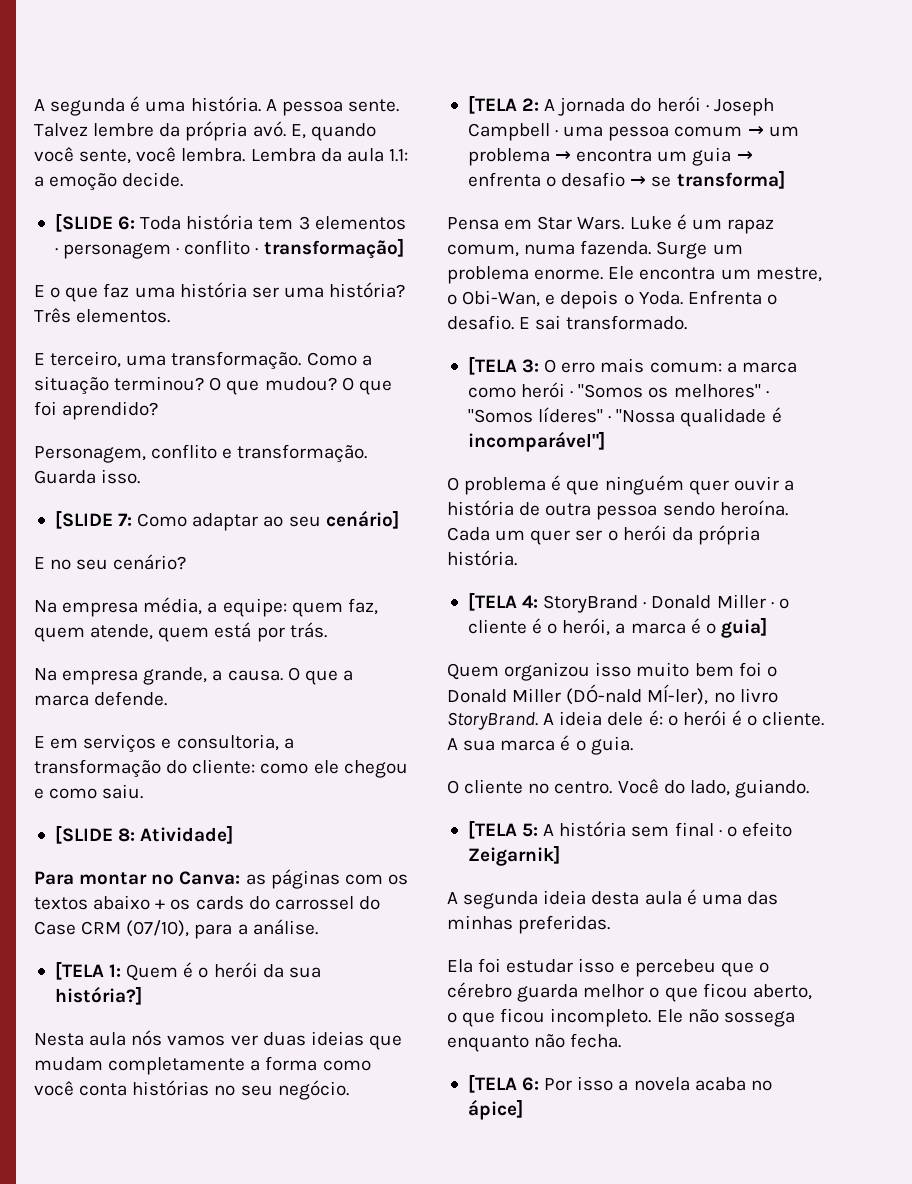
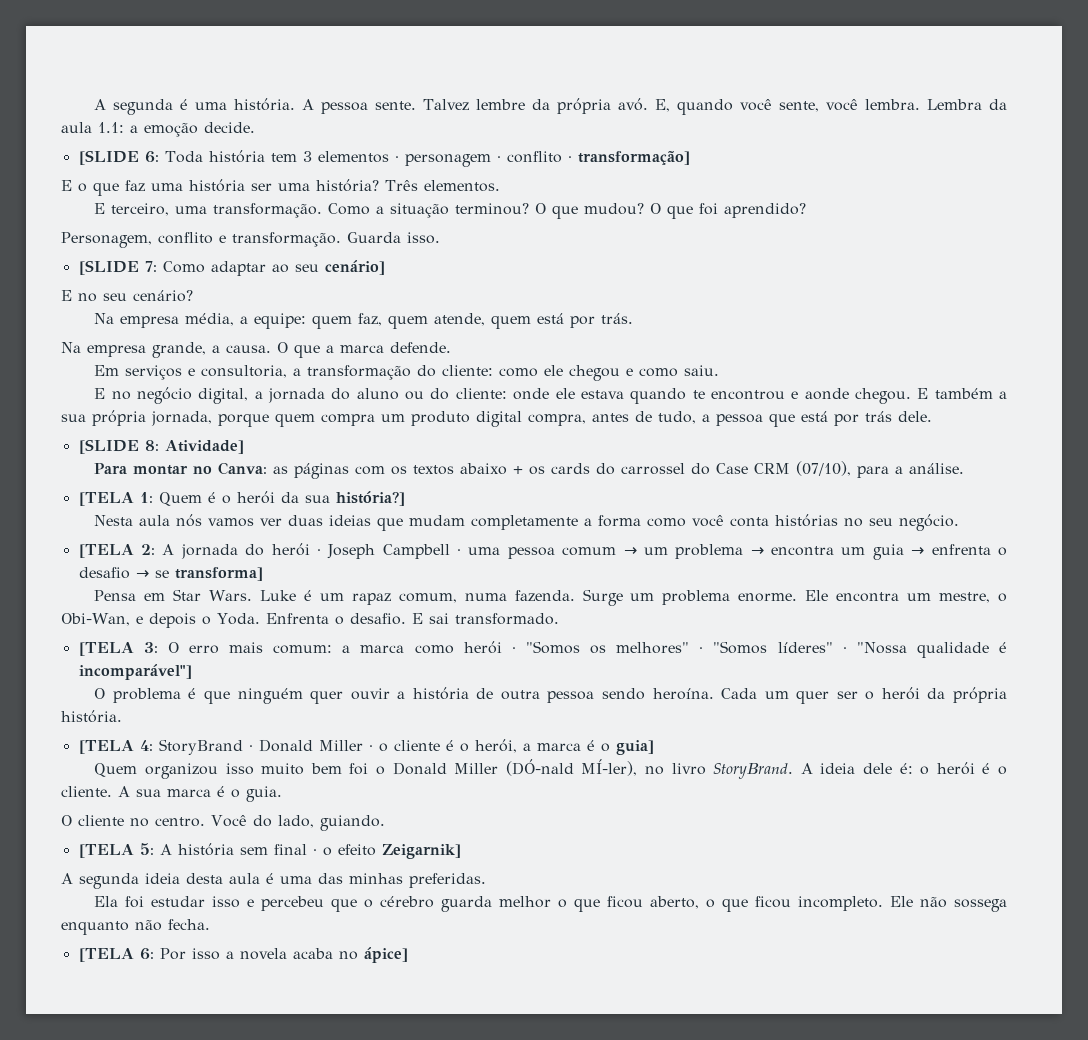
[34,736,79,749] E em -> [94,365,120,376] Em
(144, 791) none -> [94,387,1007,404] [61,410,932,427] // E no negócio digital, a jornada do aluno ou do cliente: onde ele estava quando te encontrou e aonde chegou. E também a sua própria jornada, porque quem compra um produto digital compra, antes de tudo, a pessoa que está por trás dele.

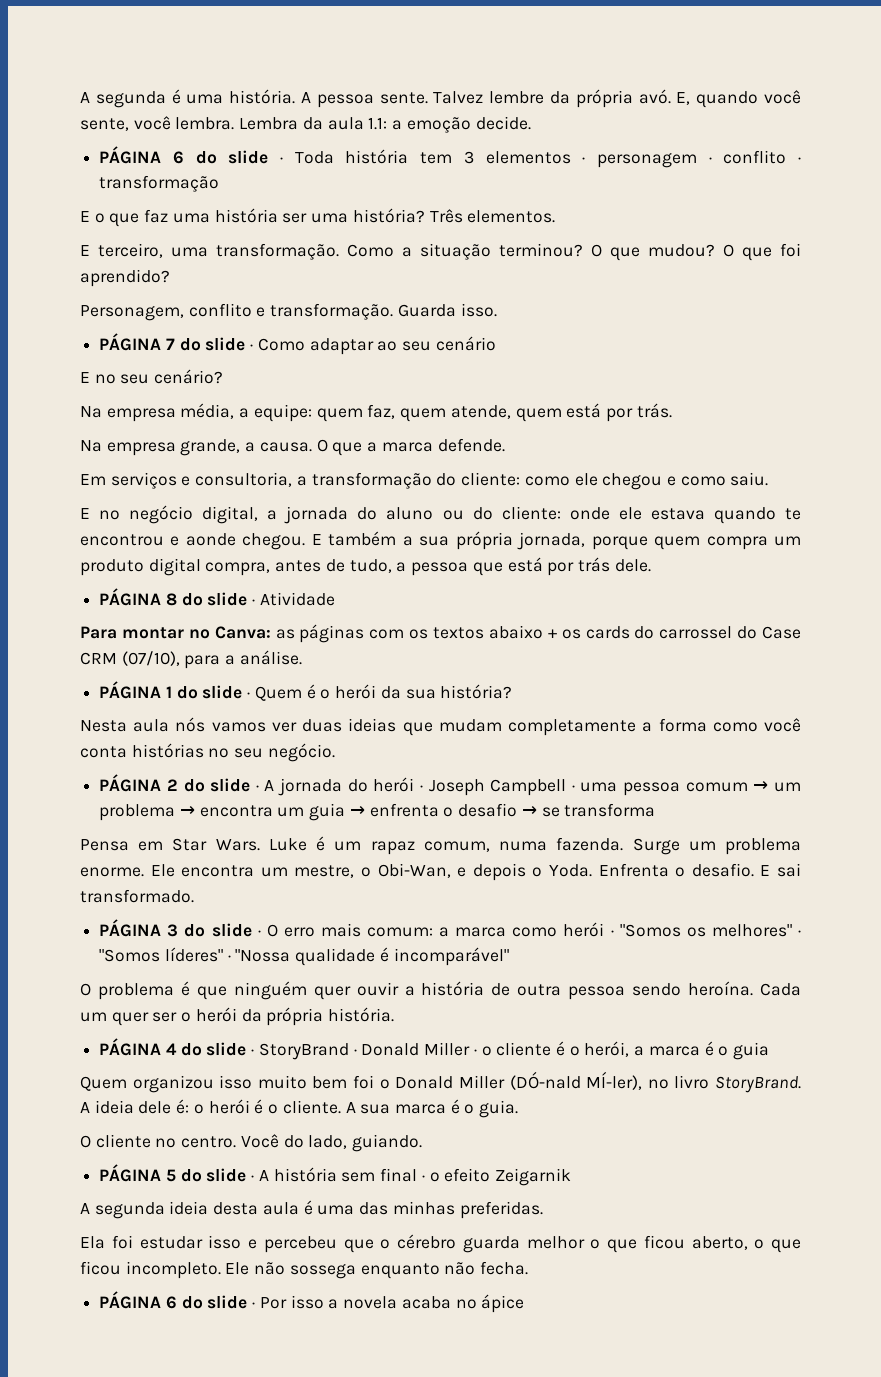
[78,150,159,165] [SLIDE 6: -> [99,146,284,164] PÁGINA 6 do slide ·
[577,150,690,165] transformação] -> [99,175,220,192] transformação
[78,260,157,275] [SLIDE 7: -> [99,333,254,351] PÁGINA 7 do slide ·
[324,260,385,275] cenário] -> [435,336,496,351] cenário
[78,439,244,454] [SLIDE 8: Atividade] -> [99,588,335,606] PÁGINA 8 do slide · Atividade
[78,492,153,506] [TELA 1: -> [99,681,251,699] PÁGINA 1 do slide ·
[335,491,405,506] história?] -> [440,684,513,699] história?
[78,544,155,558] [TELA 2: -> [99,774,259,792] PÁGINA 2 do slide ·
[174,567,263,581] transforma] -> [564,803,656,817] transforma
[78,642,158,656] [TELA 3: -> [99,919,261,937] PÁGINA 3 do slide ·
[78,664,192,680] incomparável"] -> [393,947,509,966] incomparável"
[78,740,153,754] [TELA 4: -> [99,1038,255,1056] PÁGINA 4 do slide ·
[615,740,654,755] guia] -> [733,1042,770,1060] guia
[78,843,154,858] [TELA 5: -> [99,1164,255,1182] PÁGINA 5 do slide ·
[381,844,461,859] Zeigarnik] -> [494,1168,571,1186] Zeigarnik
[78,948,154,962] [TELA 6: -> [99,1291,256,1309] PÁGINA 6 do slide ·
[363,947,408,963] ápice] -> [481,1294,525,1313] ápice

